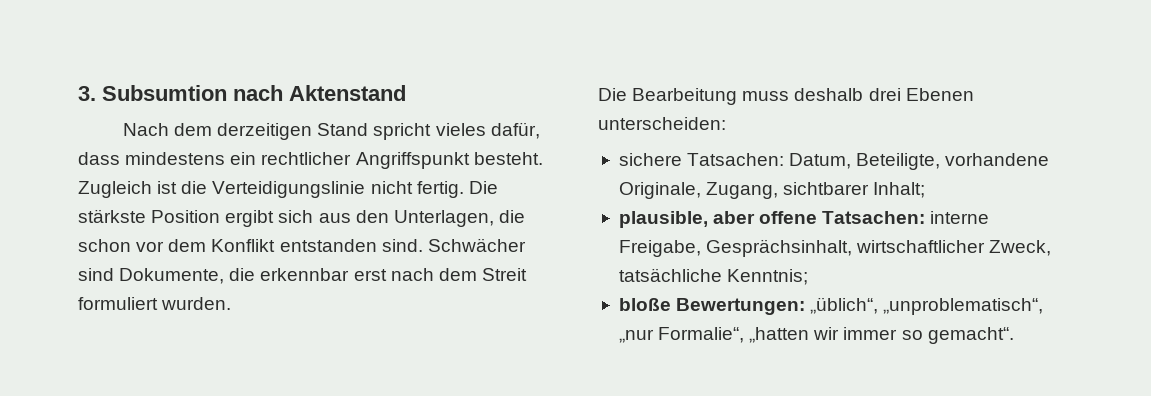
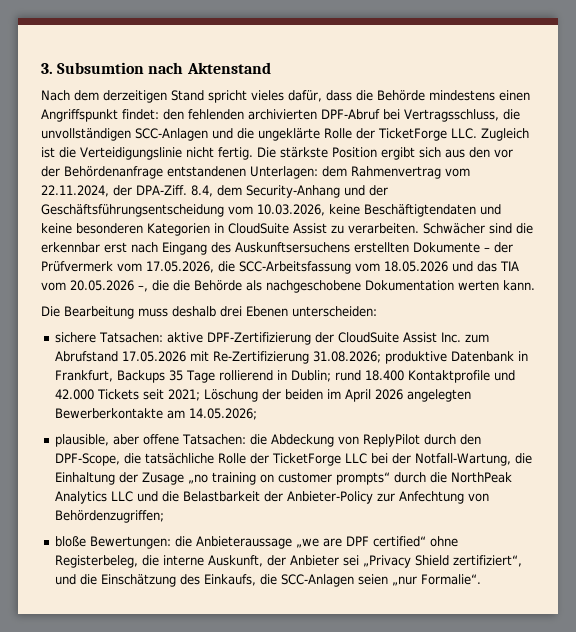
[125,152,543,169] mindestens ein rechtlicher Angriffspunkt besteht. -> [356,90,530,101] [41,109,520,122] [41,128,477,141] die Behörde mindestens einen Angriffspunkt findet: den fehlenden archivierten DPF-Abruf bei Vertragsschluss, die unvollständigen SCC-Anlagen und die ungeklärte Rolle der TicketForge LLC.
[393,210,525,227] [78,239,423,252] Unterlagen, die schon vor dem Konflikt entstanden sind. -> [494,149,513,158] [41,166,470,179] [41,185,388,198] [41,204,501,217] [41,223,419,236] vor der Behördenanfrage entstandenen Unterlagen: dem Rahmenvertrag vom 22.11.2024, der DPA-Ziff. 8.4, dem Security-Anhang und der Geschäftsführungsentscheidung vom 10.03.2026, keine Beschäftigtendaten und keine besonderen Kategorien in CloudSuite Assist zu verarbeiten.
[119,268,225,284] Dokumente, -> (512, 228) none
[438,268,527,281] [78,297,232,310] dem Streit formuliert wurden. -> [162,242,513,255] [41,261,519,274] [41,280,535,293] Eingang des Auskunftsersuchens erstellten Dokumente – der Prüfvermerk vom 17.05.2026, die SCC-Arbeitsfassung vom 18.05.2026 und das TIA vom 20.05.2026 –, die die Behörde als nachgeschobene Dokumentation werten kann.
[789,153,1050,170] [618,182,926,199] [618,211,990,228] [618,239,1052,257] [618,268,809,285] [618,297,1044,315] [618,327,1014,344] Datum, Beteiligte, vorhandene Originale, Zugang, sichtbarer Inhalt; // plausible, aber offene Tatsachen: interne Freigabe, Gesprächsinhalt, wirtschaftlicher Zweck, tatsächliche Kenntnis; // bloße Bewertungen: „üblich“, „unproblematisch“, „nur Formalie“, „hatten wir immer so gemacht“. -> [166,332,489,345] [54,351,528,364] [54,370,515,383] [54,389,471,402] [54,408,257,420] [54,434,481,447] [54,453,532,466] [54,472,512,485] [54,491,489,504] [54,510,164,523] [54,536,458,549] [54,555,522,568] [54,574,481,587] aktive DPF-Zertifizierung der CloudSuite Assist Inc. zum Abrufstand 17.05.2026 mit Re-Zertifizierung 31.08.2026; produktive Datenbank in Frankfurt, Backups 35 Tage rollierend in Dublin; rund 18.400 Kontaktprofile und 42.000 Tickets seit 2021; Löschung der beiden im April 2026 angelegten Bewerberkontakte am 14.05.2026; // plausible, aber offene Tatsachen: die Abdeckung von ReplyPilot durch den DPF-Scope, die tatsächliche Rolle der TicketForge LLC bei der Notfall-Wartung, die Einhaltung der Zusage „no training on customer prompts“ durch die NorthPeak Analytics LLC und die Belastbarkeit der Anbieter-Policy zur Anfechtung von Behördenzugriffen; // bloße Bewertungen: die Anbieteraussage „we are DPF certified“ ohne Registerbeleg, die interne Auskunft, der Anbieter sei „Privacy Shield zertifiziert“, und die Einschätzung des Einkaufs, die SCC-Anlagen seien „nur Formalie“.

